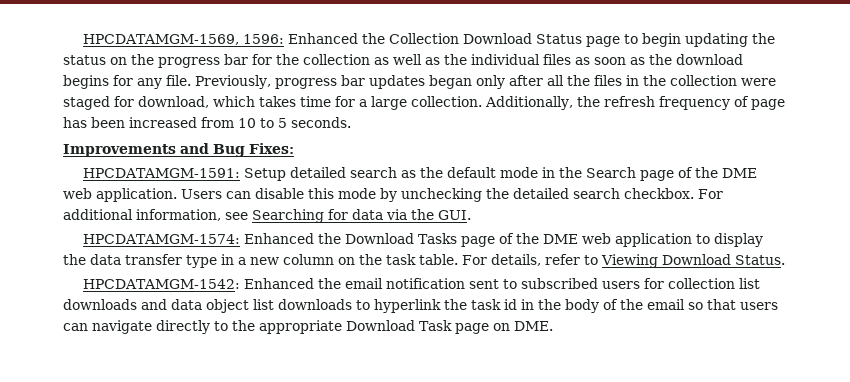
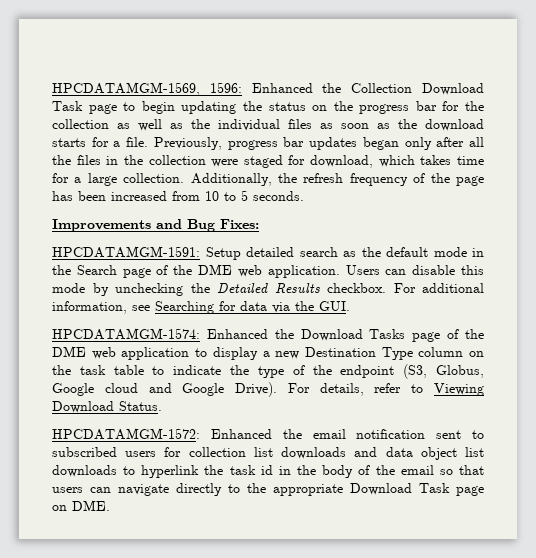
[535,34,582,44] Status -> [52,101,83,111] Task
[63,75,162,89] begins for any -> [52,137,121,147] starts for a
(749, 101) none -> [430,173,450,183] the
[513,188,620,199] detailed search -> [217,283,320,293] Detailed Results
[63,254,458,268] the data transfer type in a new column on the task table. -> [262,347,484,360] [52,364,484,379] [52,382,278,397] a new Destination Type column on the task table to indicate the type of the endpoint (S3, Globus, Google cloud and Google Drive).
[82,279,240,289] HPCDATAMGM-1542: -> [52,428,200,440] HPCDATAMGM-1572:

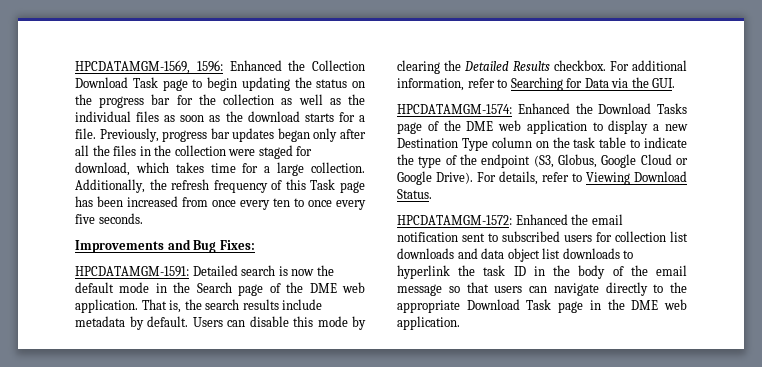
[430,173,450,183] the -> [285,179,336,190] this Task
[205,190,248,201] 10 to 5 -> [212,198,366,210] [75,214,95,224] once every ten to once every five
[205,247,356,260] Setup detailed search as -> [192,265,315,276] Detailed search is now
(340, 271) none -> [141,299,323,313] [75,316,188,330] That is, the search results include metadata by default.
[115,283,183,296] unchecking -> [397,60,440,74] clearing
[132,305,150,311] see -> [467,78,508,88] refer to
[240,301,267,311] data -> [584,78,609,88] Data
[104,383,172,393] cloud and -> [640,154,688,165] Cloud or
[260,465,273,475] id -> [513,266,526,276] ID
(434, 470) none -> [397,284,442,296] message
[52,500,110,511] on DME. -> [589,299,687,310] [397,316,460,330] in the DME web application.

